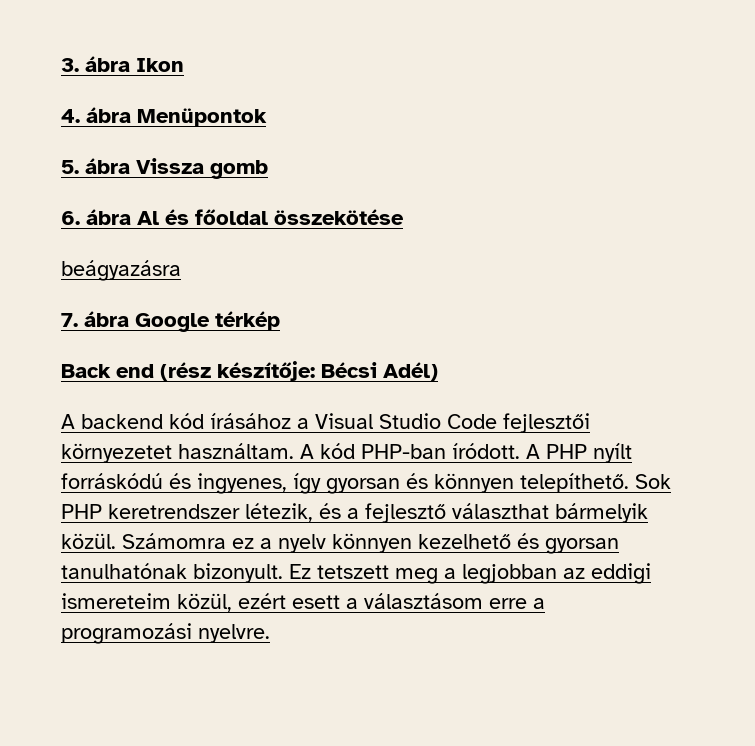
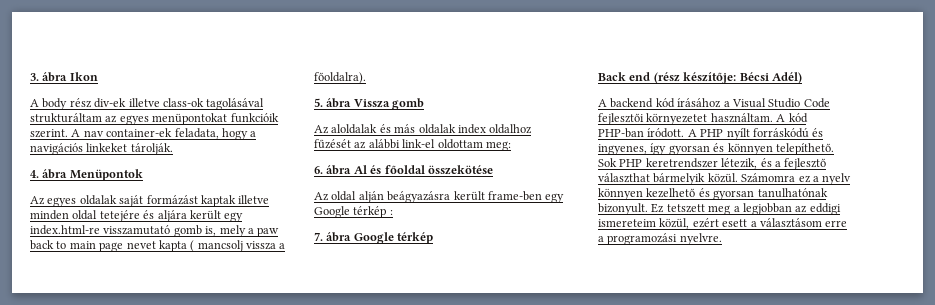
[61,107,267,126] [61,158,268,179] 4. ábra Menüpontok // 5. ábra Vissza gomb -> [30,98,265,110] [30,113,279,125] [30,128,257,140] [30,143,173,155] [30,169,143,181] [30,195,270,207] [30,210,244,222] [30,225,280,237] [30,240,286,252] [314,72,366,84] [314,98,425,110] [314,124,533,134] [314,139,511,151] A body rész div-ek illetve class-ok tagolásával strukturáltam az egyes menüpontokat funkcióik szerint. A nav container-ek feladata, hogy a navigációs linkeket tárolják. // 4. ábra Menüpontok // Az egyes oldalak saját formázást kaptak illetve minden oldal tetejére és aljára került egy index.html-re visszamutató gomb is, mely a paw back to main page nevet kapta ( mancsolj vissza a főoldalra). // 5. ábra Vissza gomb // Az aloldalak és más oldalak index oldalhoz fűzését az alábbi link-el oldottam meg:
[61,260,181,281] beágyazásra -> [314,191,565,203] [314,206,393,218] Az oldal alján beágyazásra került frame-ben egy Google térkép :

